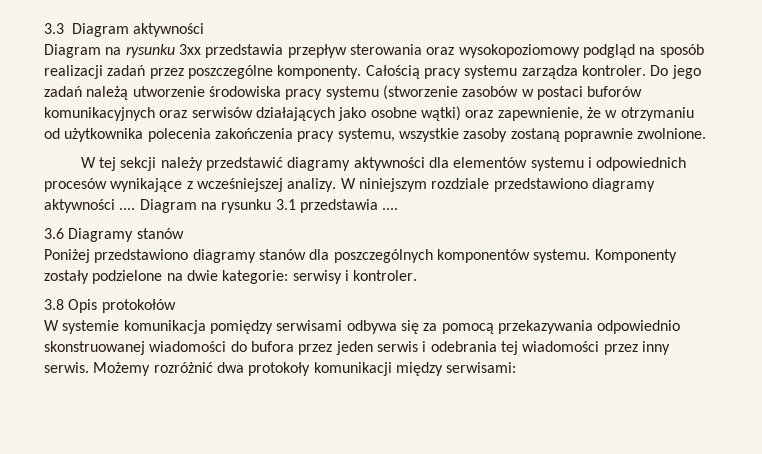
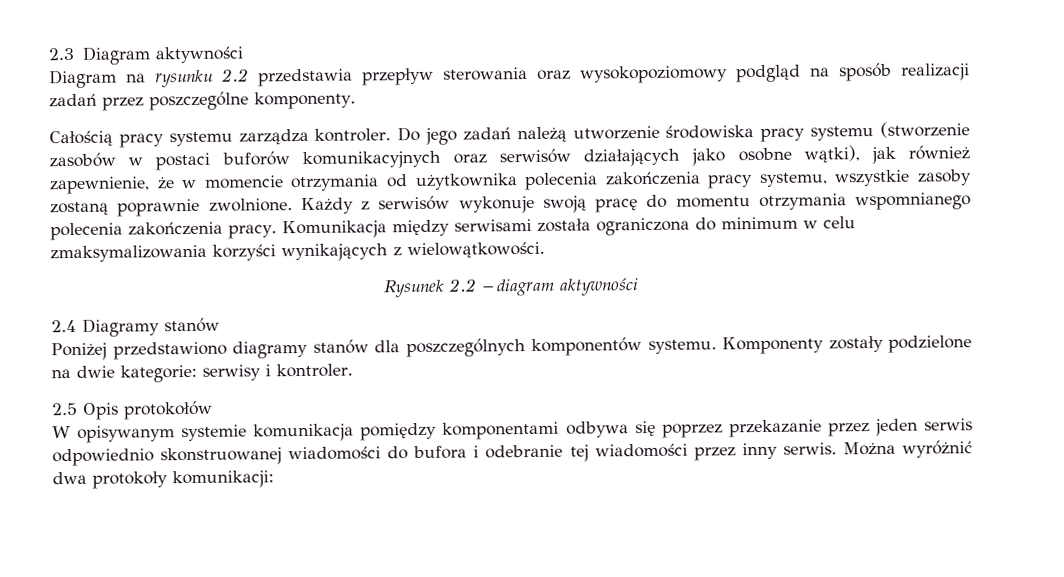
[44,23,64,34] 3.3 -> [48,47,74,61] 2.3
[178,44,201,55] 3xx -> [221,68,249,82] 2.2
(362, 72) none -> (356, 100) //
[420,106,494,121] wątki) oraz -> [803,145,970,165] wątki), jak również
[620,107,694,121] otrzymaniu -> [204,174,380,192] momencie otrzymania
[80,157,687,171] [44,178,655,192] [44,199,399,213] [44,228,64,239] // W tej sekcji należy przedstawić diagramy aktywności dla elementów systemu i odpowiednich procesów wynikające z wcześniejszej analizy. W niniejszym rozdziale przedstawiono diagramy aktywności .... Diagram na rysunku 3.1 przedstawia .... // 3.6 -> [300,192,971,215] [50,216,856,241] [50,241,545,263] [383,278,639,298] [51,319,77,333] Każdy z serwisów wykonuje swoją pracę do momentu otrzymania wspomnianego polecenia zakończenia pracy. Komunikacja między serwisami została ograniczona do minimum w celu zmaksymalizowania korzyści wynikających z wielowątkowości. // Rysunek 2.2 – diagram aktywności // 2.4
[44,299,64,310] 3.8 -> [51,402,78,416] 2.5
(59, 325) none -> [77,425,176,443] opisywanym
[276,320,343,331] serwisami -> [442,421,560,440] komponentami
[423,320,593,334] za pomocą przekazywania -> [661,418,974,438] poprzez przekazanie przez jeden serwis
[298,341,497,355] przez jeden serwis i odebrania -> [473,444,564,459] i odebranie
[93,362,517,376] Możemy rozróżnić dwa protokoły komunikacji między serwisami: -> [842,440,974,458] [52,470,274,489] Można wyróżnić dwa protokoły komunikacji:

